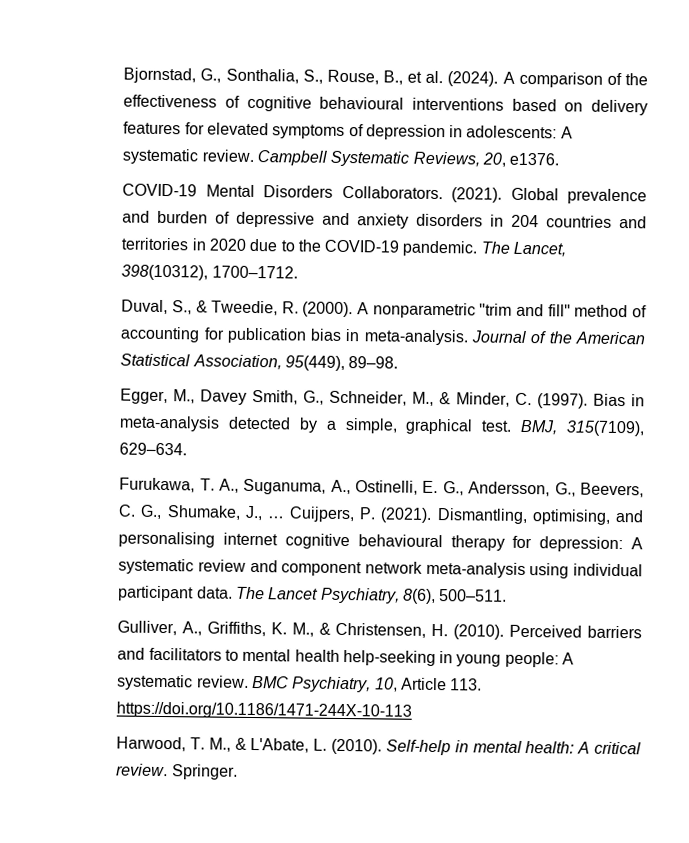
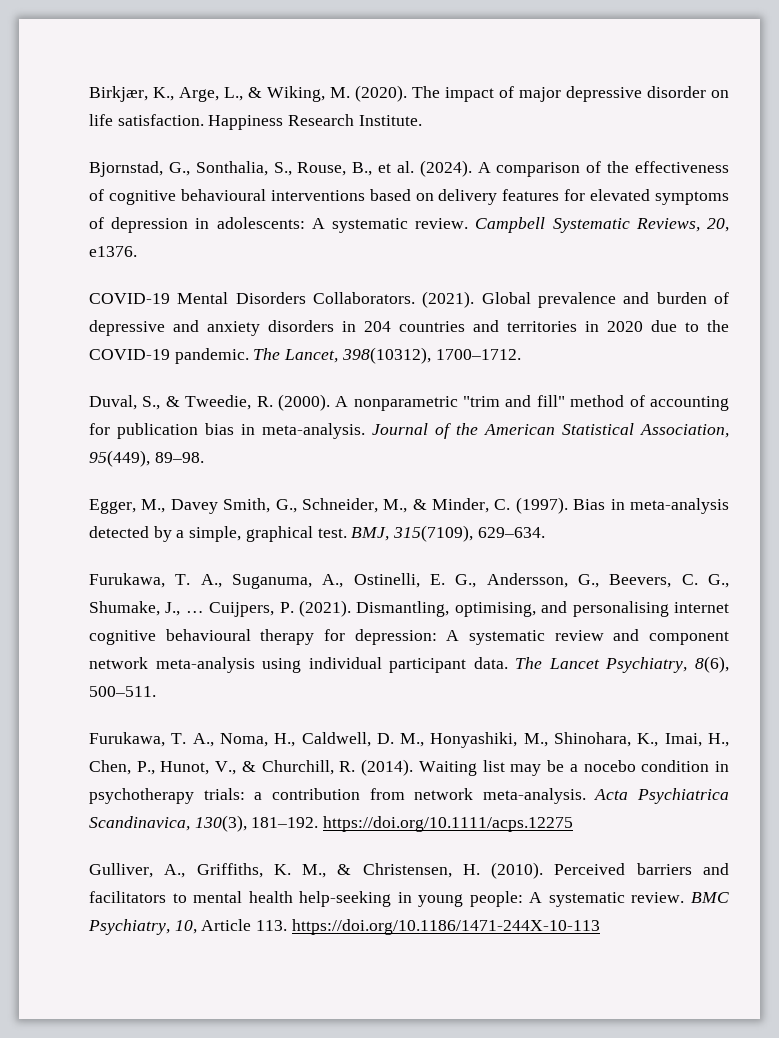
(123, 75) none -> [89,85,730,102] [89,114,422,130] Birkjær, K., Arge, L., & Wiking, M. (2020). The impact of major depressive disorder on life satisfaction. Happiness Research Institute. //
(508, 595) none -> [89,732,729,748] [89,759,729,776] [89,788,729,804] [89,815,574,832] // Furukawa, T. A., Noma, H., Caldwell, D. M., Honyashiki, M., Shinohara, K., Imai, H., Chen, P., Hunot, V., & Churchill, R. (2014). Waiting list may be a nocebo condition in psychotherapy trials: a contribution from network meta-analysis. Acta Psychiatrica Scandinavica, 130(3), 181–192. https://doi.org/10.1111/acps.12275
[116,736,641,756] [116,763,238,780] // Harwood, T. M., & L'Abate, L. (2010). Self-help in mental health: A critical review. Springer. -> (600, 927) none

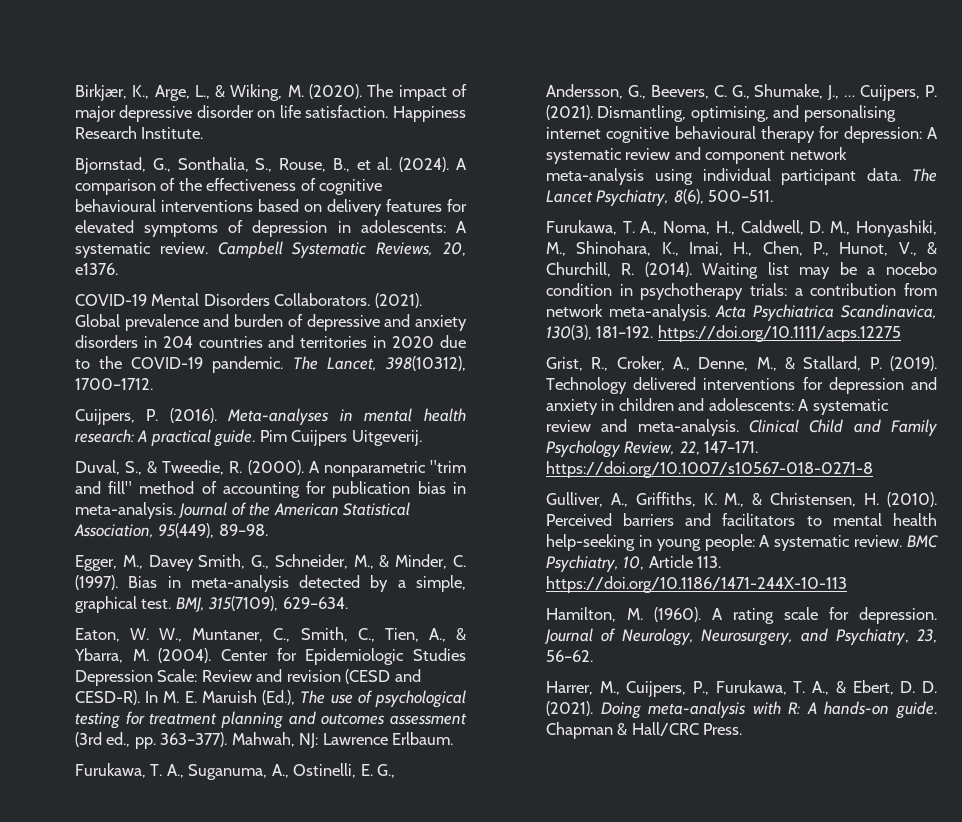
(521, 354) none -> [74,408,466,425] [74,429,422,447] // Cuijpers, P. (2016). Meta-analyses in mental health research: A practical guide. Pim Cuijpers Uitgeverij.
(545, 532) none -> [74,627,466,642] [73,648,466,665] [74,669,421,686] [74,690,466,708] [74,711,467,729] [74,732,454,749] // Eaton, W. W., Muntaner, C., Smith, C., Tien, A., & Ybarra, M. (2004). Center for Epidemiologic Studies Depression Scale: Review and revision (CESD and CESD-R). In M. E. Maruish (Ed.), The use of psychological testing for treatment planning and outcomes assessment (3rd ed., pp. 363–377). Mahwah, NJ: Lawrence Erlbaum.
(574, 824) none -> [545,356,937,371] [545,377,937,394] [545,398,889,415] [545,419,938,436] [545,440,759,458] [545,461,873,478] // Grist, R., Croker, A., Denne, M., & Stallard, P. (2019). Technology delivered interventions for depression and anxiety in children and adolescents: A systematic review and meta-analysis. Clinical Child and Family Psychology Review, 22, 147–171. https://doi.org/10.1007/s10567-018-0271-8
(600, 927) none -> [545,607,937,624] [543,628,937,646] [545,650,593,662] [545,680,937,697] [545,701,937,719] [545,722,743,739] // Hamilton, M. (1960). A rating scale for depression. Journal of Neurology, Neurosurgery, and Psychiatry, 23, 56–62. // Harrer, M., Cuijpers, P., Furukawa, T. A., & Ebert, D. D. (2021). Doing meta-analysis with R: A hands-on guide. Chapman & Hall/CRC Press.

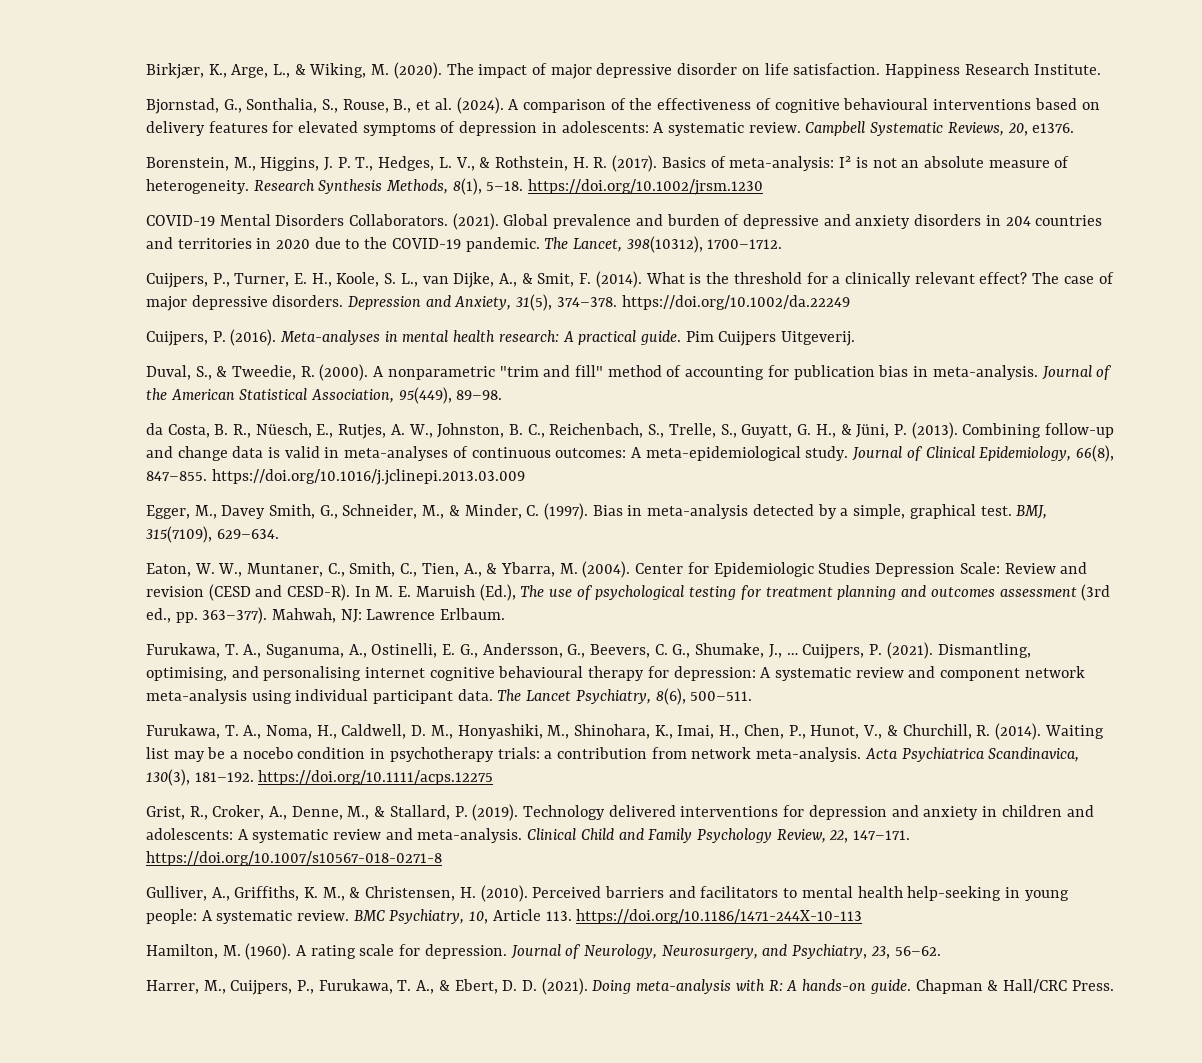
(118, 269) none -> [145,155,1070,172] [145,178,764,195] // Borenstein, M., Higgins, J. P. T., Hedges, L. V., & Rothstein, H. R. (2017). Basics of meta-analysis: I² is not an absolute measure of heterogeneity. Research Synthesis Methods, 8(1), 5–18. https://doi.org/10.1002/jrsm.1230
(153, 384) none -> [145,271,1114,288] [145,294,850,311] // Cuijpers, P., Turner, E. H., Koole, S. L., van Dijke, A., & Smit, F. (2014). What is the threshold for a clinically relevant effect? The case of major depressive disorders. Depression and Anxiety, 31(5), 374–378. https://doi.org/10.1002/da.22249
(268, 530) none -> [145,422,1115,439] [145,445,1115,462] [145,469,525,485] // da Costa, B. R., Nüesch, E., Rutjes, A. W., Johnston, B. C., Reichenbach, S., Trelle, S., Guyatt, G. H., & Jüni, P. (2013). Combining follow-up and change data is valid in meta-analyses of continuous outcomes: A meta-epidemiological study. Journal of Clinical Epidemiology, 66(8), 847–855. https://doi.org/10.1016/j.jclinepi.2013.03.009

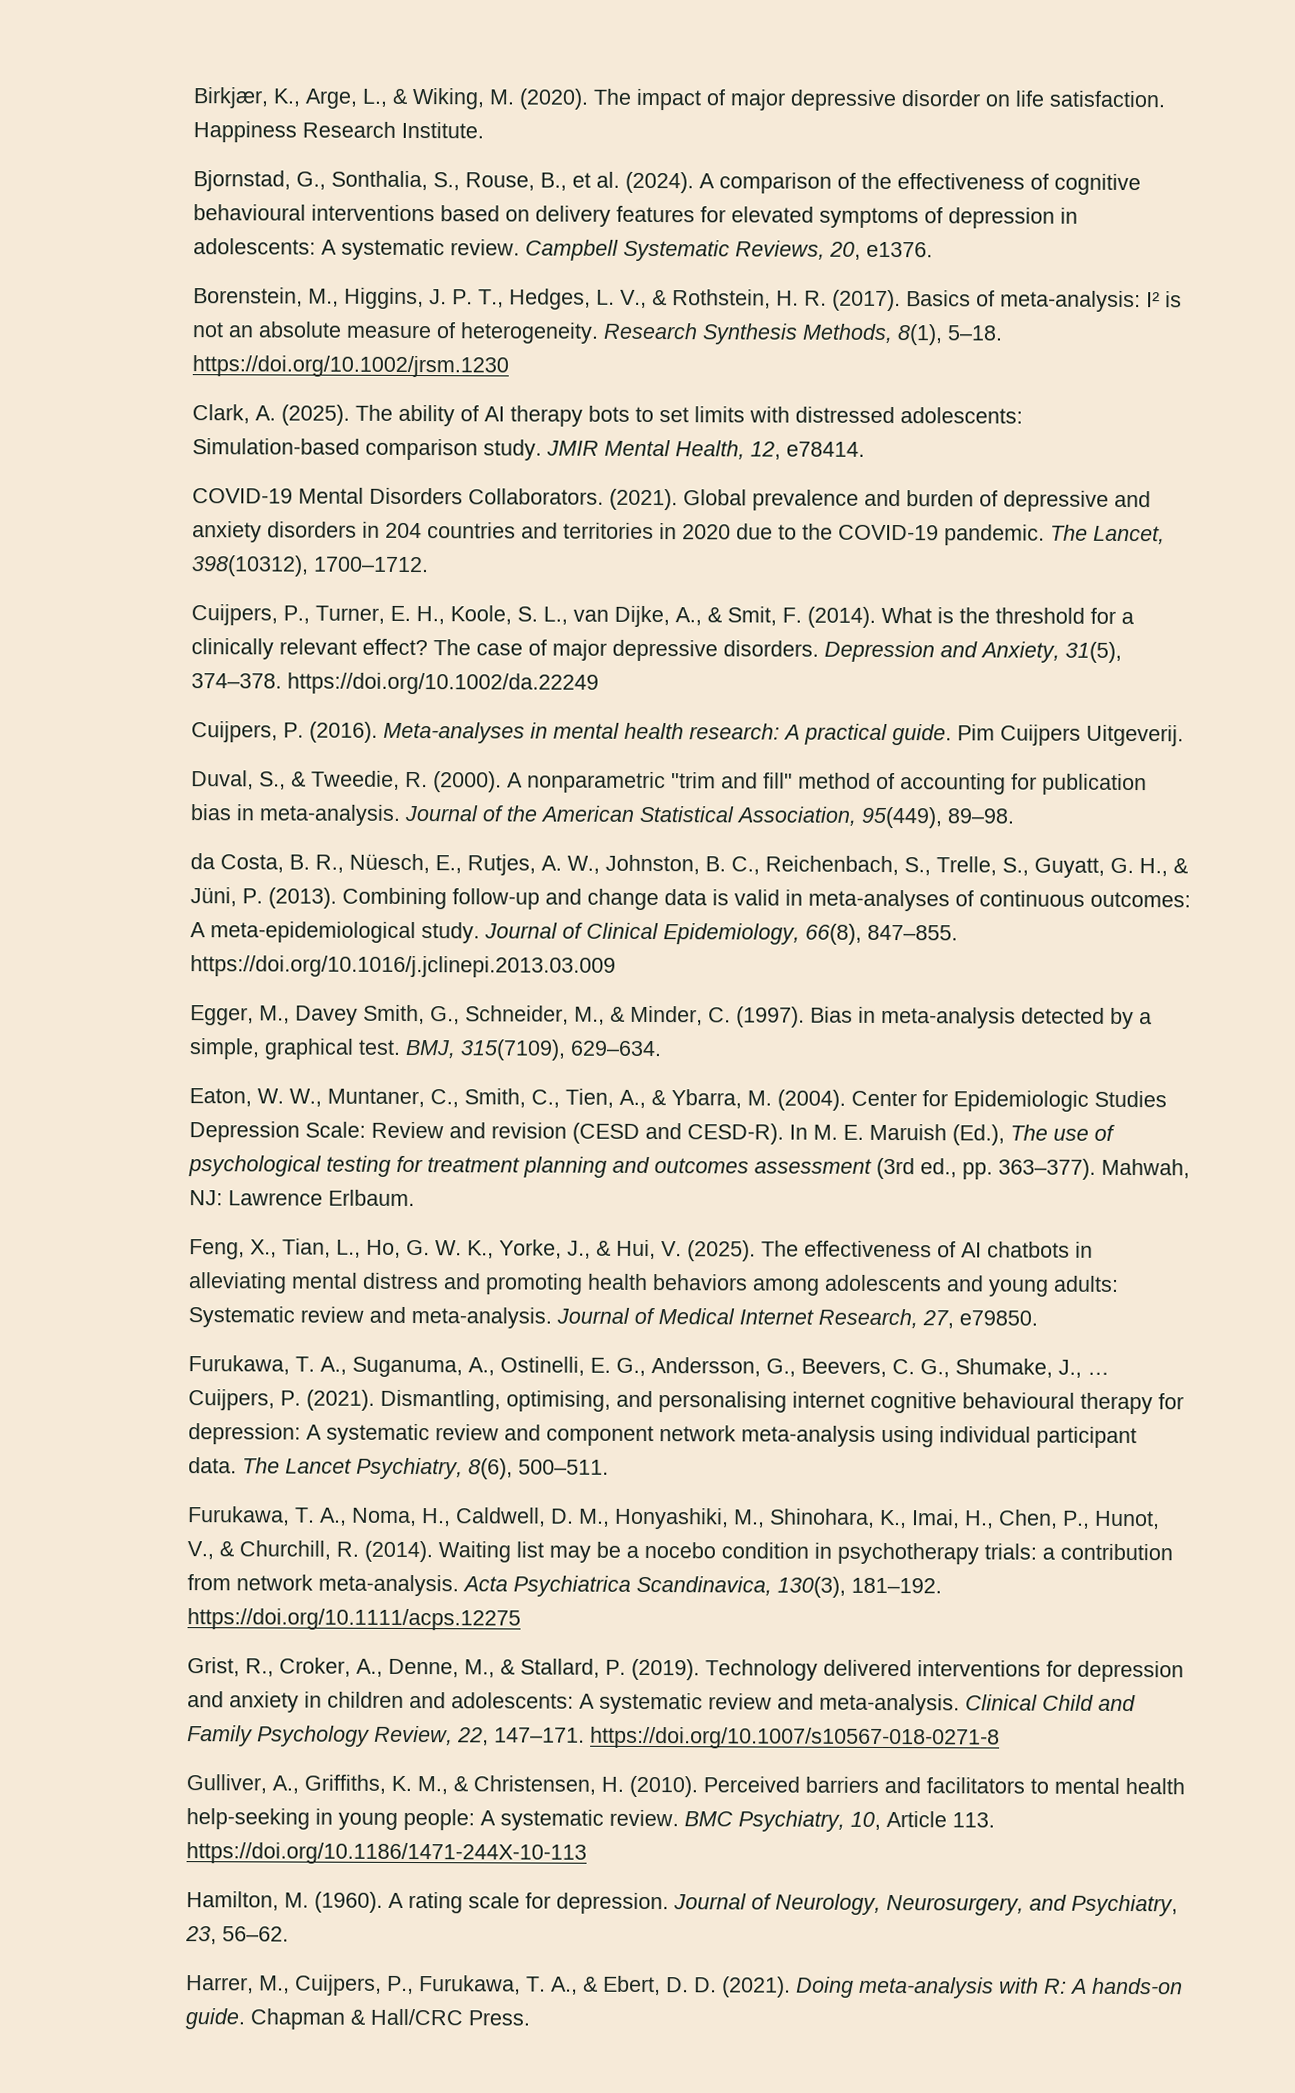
(764, 187) none -> [191,404,1023,427] [191,438,865,461] // Clark, A. (2025). The ability of AI therapy bots to set limits with distressed adolescents: Simulation-based comparison study. JMIR Mental Health, 12, e78414.
(506, 614) none -> [188,1238,1093,1262] [187,1272,1119,1297] [187,1306,1038,1329] // Feng, X., Tian, L., Ho, G. W. K., Yorke, J., & Hui, V. (2025). The effectiveness of AI chatbots in alleviating mental distress and promoting health behaviors among adolescents and young adults: Systematic review and meta-analysis. Journal of Medical Internet Research, 27, e79850.

